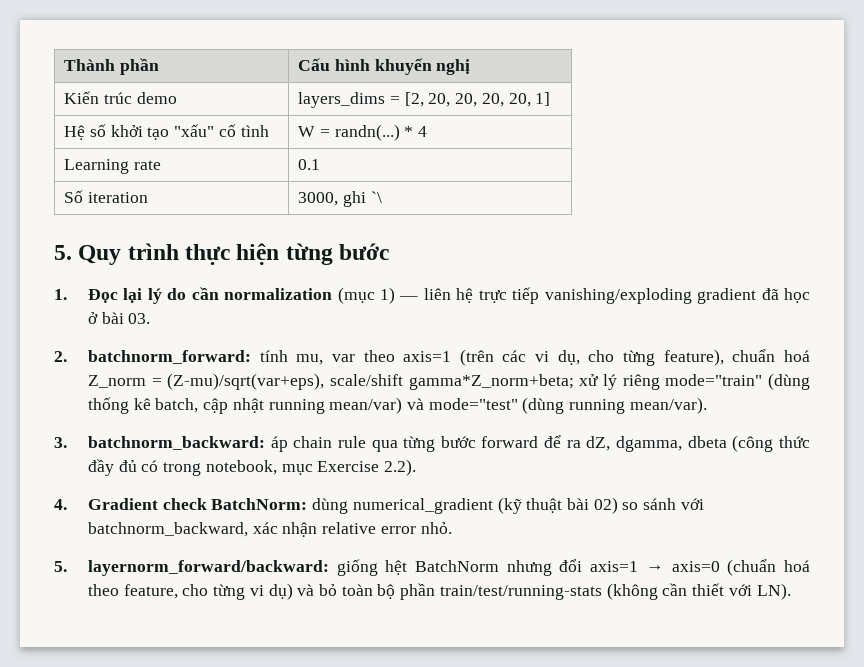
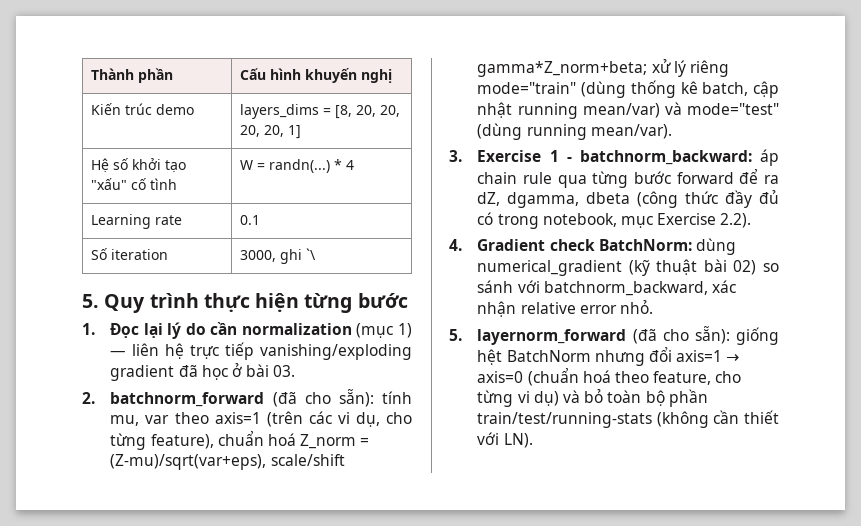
[404,92,424,107] [2, -> [335,105,353,119] [8,
[87,350,251,364] batchnorm_forward: -> [110,389,374,407] batchnorm_forward (đã cho sẵn):
(67, 442) none -> [477,150,572,162] Exercise 1 -
[87,560,329,576] layernorm_forward/backward: -> [477,326,730,345] layernorm_forward (đã cho sẵn):

